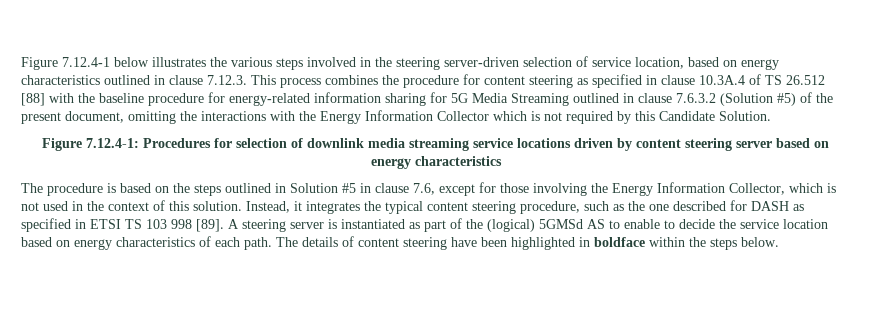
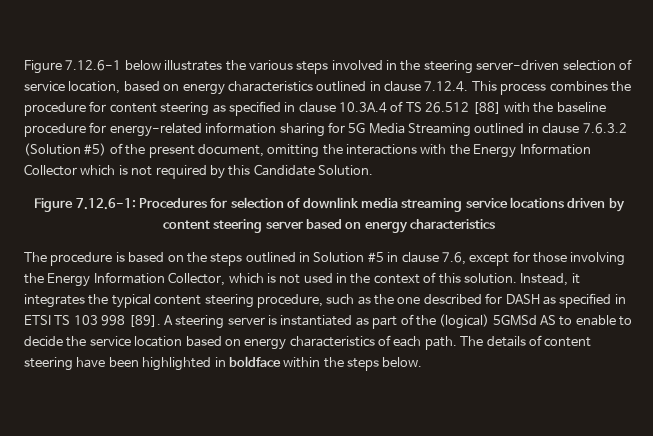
[21,57,110,70] Figure 7.12.4-1 -> [24,60,122,74] Figure 7.12.6-1
[207,75,247,85] 7.12.3. -> [424,81,469,92] 7.12.4.
[86,138,139,148] 7.12.4-1: -> [75,198,136,210] 7.12.6-1:

